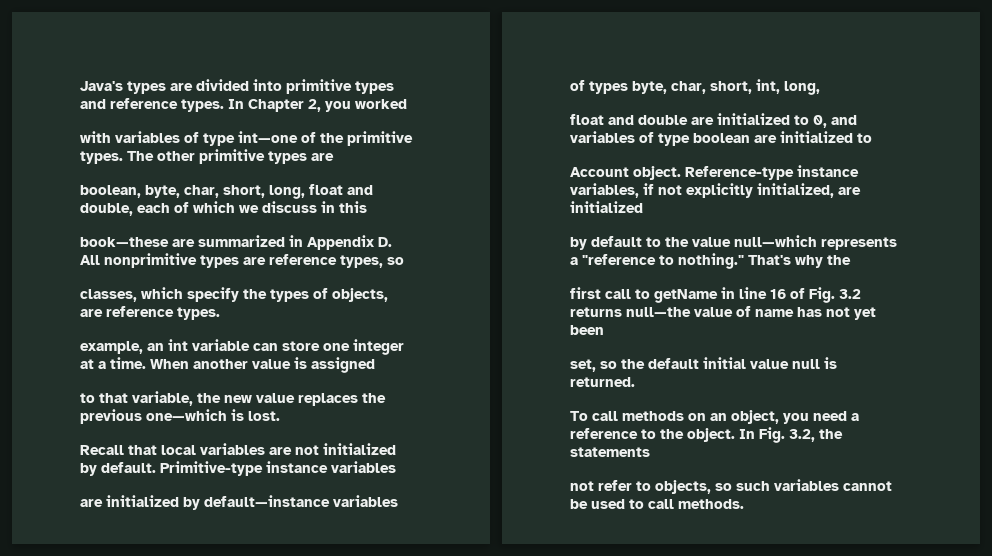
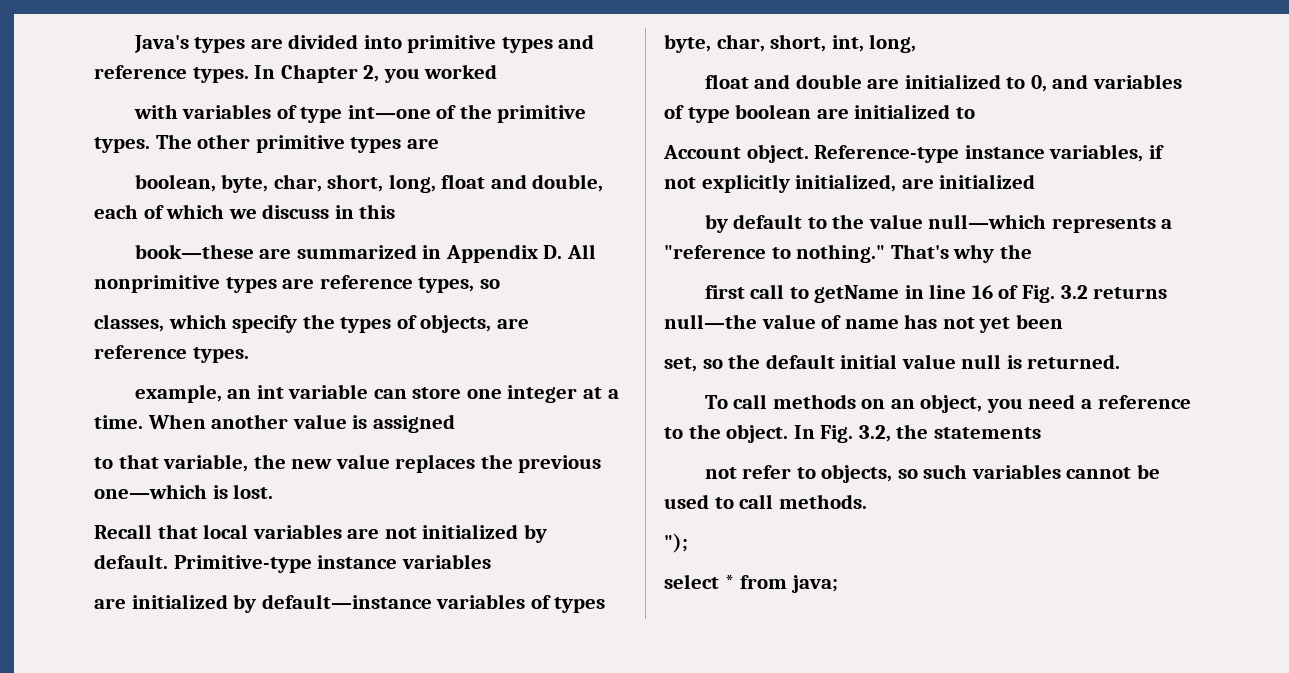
(744, 504) none -> [664,533,688,553] [664,574,838,593] // "); // select * from java;

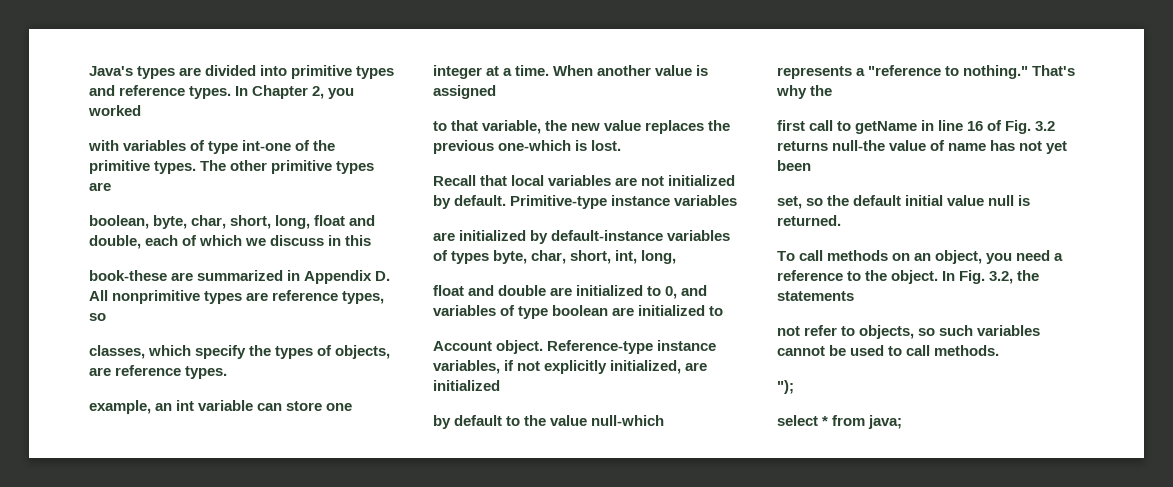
[347,105,431,119] int—one -> [242,140,292,151] int-one
[134,244,254,259] book—these -> [89,270,167,281] book-these
[94,484,207,499] one—which -> [498,140,572,151] one-which
[261,594,432,609] default—instance -> [551,230,664,241] default-instance
[928,214,1047,229] null—which -> [591,415,665,426] null-which
[664,314,757,329] null—the -> [832,140,886,151] null-the

